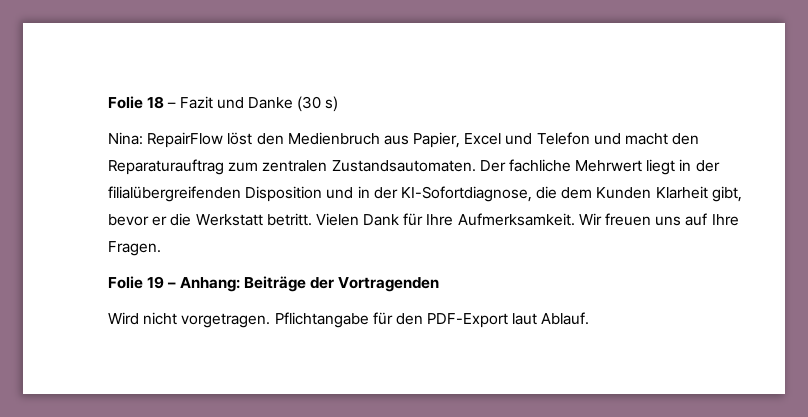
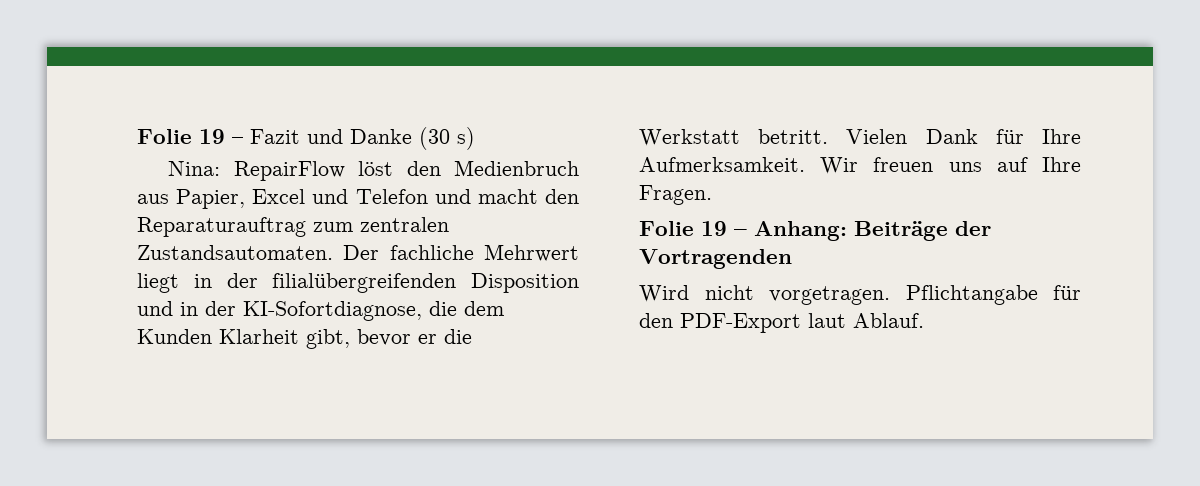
[108,96,165,109] Folie 18 -> [137,129,225,144] Folie 19

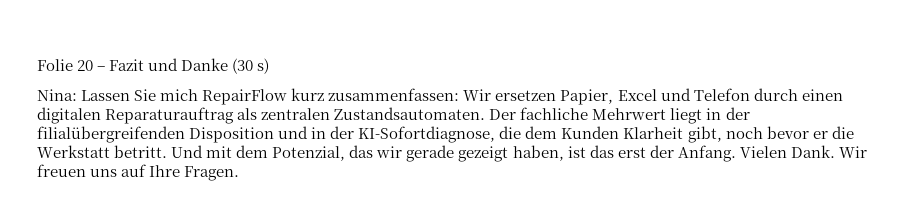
[137,129,225,144] Folie 19 -> [37,59,94,71] Folie 20
[233,160,579,181] [137,189,579,209] [137,217,353,237] RepairFlow löst den Medienbruch aus Papier, Excel und Telefon und macht den Reparaturauftrag zum -> [81,88,843,105] [37,107,258,124] Lassen Sie mich RepairFlow kurz zusammenfassen: Wir ersetzen Papier, Excel und Telefon durch einen digitalen Reparaturauftrag als
(350, 339) none -> [725,127,763,139] noch
[846,129,1081,144] [639,157,805,172] Vielen Dank für Ihre Aufmerksamkeit. -> [171,145,835,162] Und mit dem Potenzial, das wir gerade gezeigt haben, ist das erst der Anfang. Vielen Dank.
[639,221,991,241] [639,249,792,269] [639,285,1081,305] [639,313,924,333] // Folie 19 – Anhang: Beiträge der Vortragenden // Wird nicht vorgetragen. Pflichtangabe für den PDF-Export laut Ablauf. -> (240, 173) none

